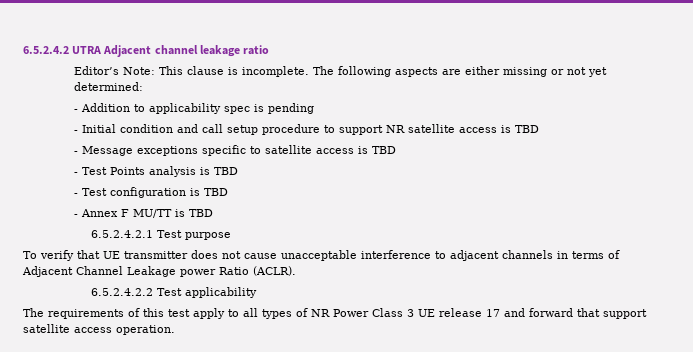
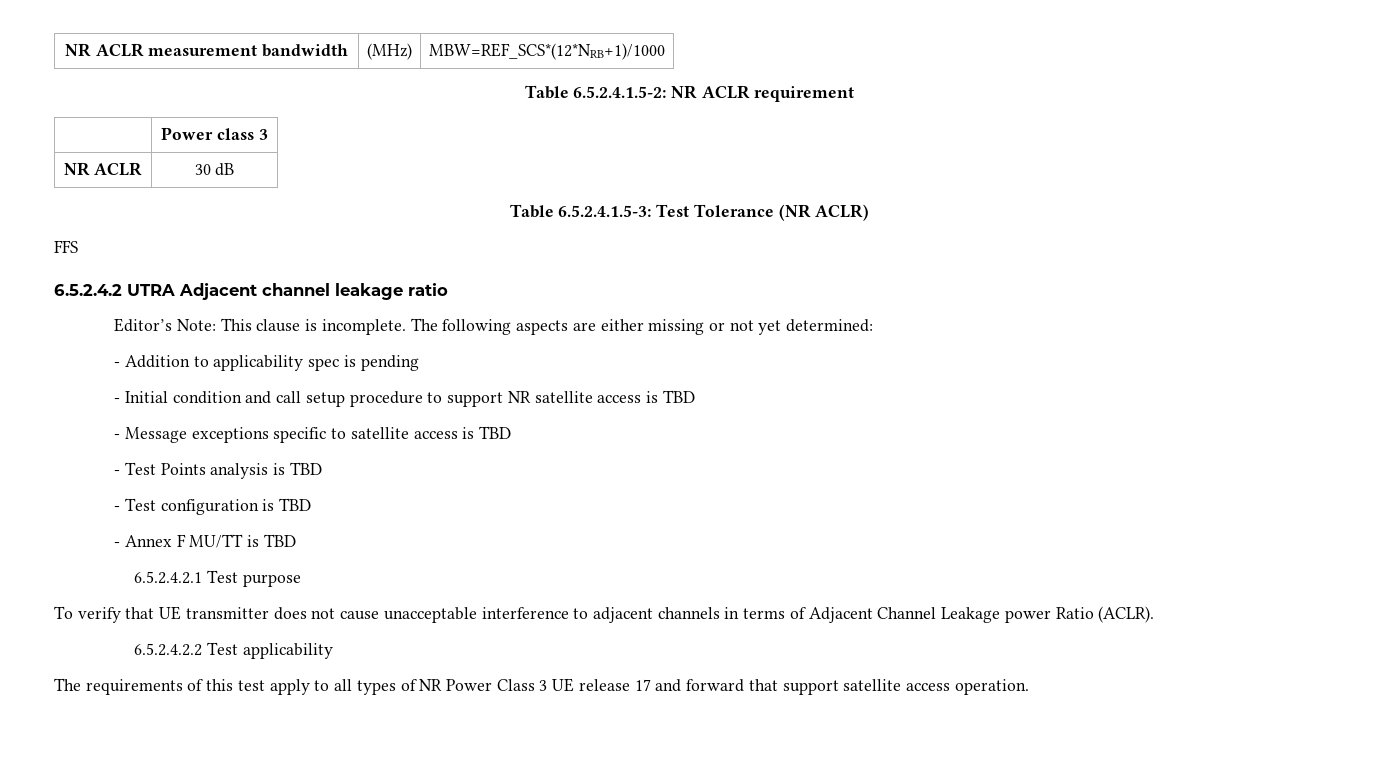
(23, 50) none -> [64,43,349,57] [367,43,412,60] [429,43,665,60] [524,85,855,102] [161,127,268,140] [63,162,143,176] [194,163,235,176] [509,204,870,221] [54,240,78,253] NR ACLR measurement bandwidth | (MHz) | MBW=REF_SCS*(12*NRB+1)/1000 // Table 6.5.2.4.1.5-2: NR ACLR requirement // | Power class 3 // NR ACLR | 30 dB // Table 6.5.2.4.1.5-3: Test Tolerance (NR ACLR) // FFS //

